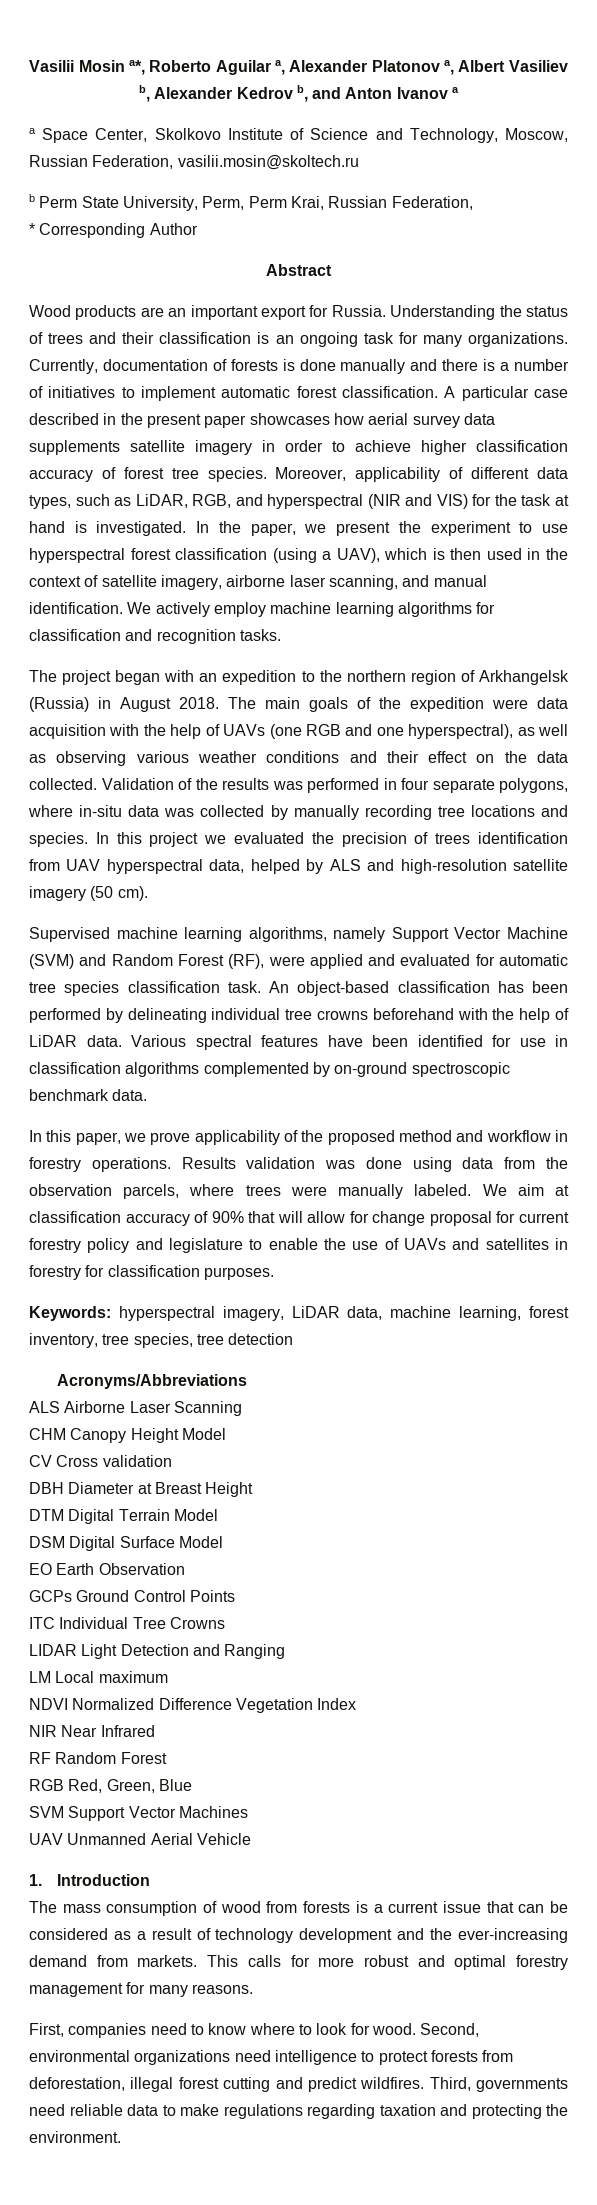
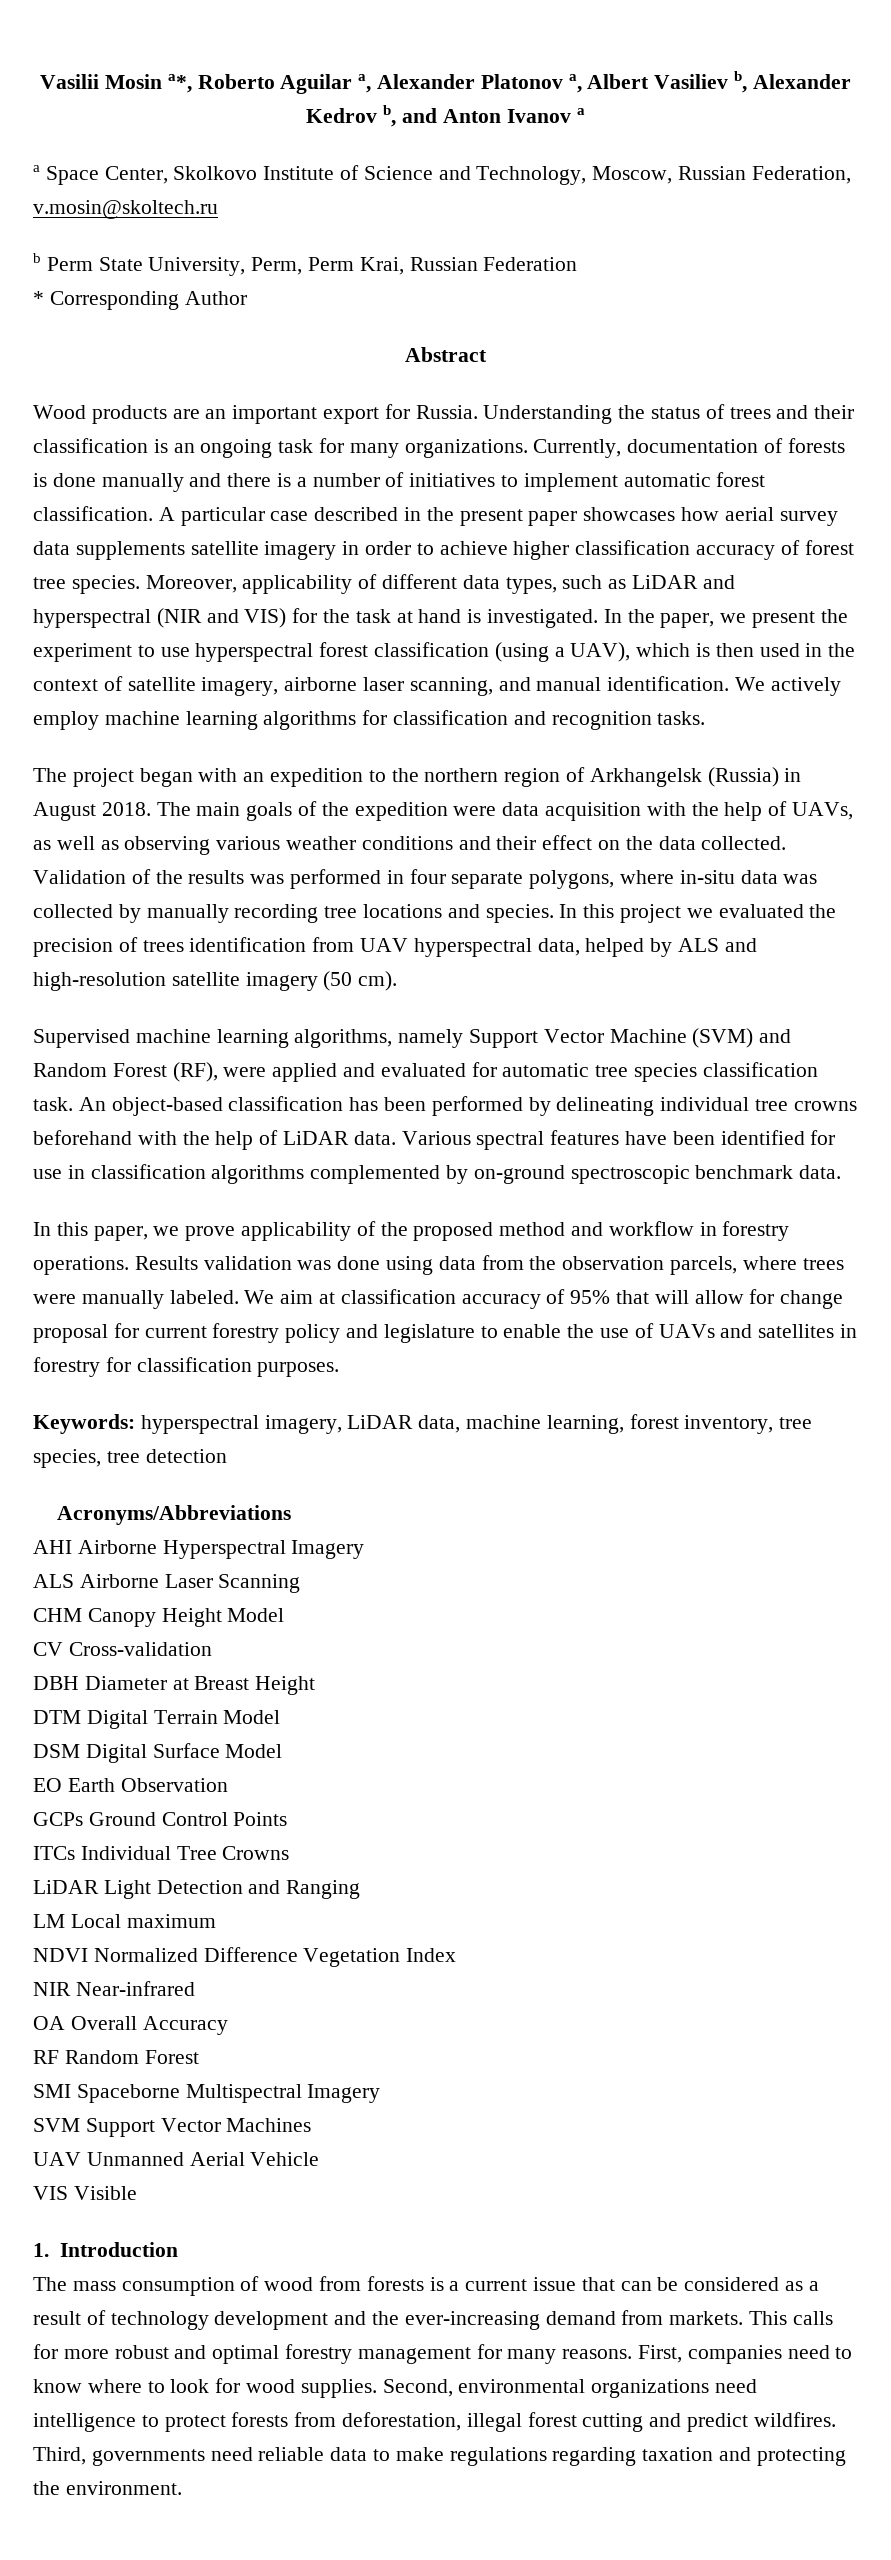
[177,155,359,170] vasilii.mosin@skoltech.ru -> [33,200,218,219] v.mosin@skoltech.ru
[391,196,473,210] Federation, -> [483,257,578,271] Federation
[135,494,232,508] LiDAR, RGB, -> [632,575,699,589] LiDAR
[223,724,514,739] UAVs (one RGB and one hyperspectral), -> [792,802,854,820] UAVs,
[211,1211,244,1223] 90% -> [570,1290,611,1304] 95%
(247, 1381) none -> [33,1540,365,1559] // AHI Airborne Hyperspectral Imagery
[56,1455,172,1467] Cross validation -> [68,1642,212,1656] Cross-validation
[29,1617,55,1629] ITC -> [33,1846,75,1860] ITCs
[29,1644,77,1656] LIDAR -> [33,1880,99,1894] LiDAR
[61,1725,155,1737] Near Infrared -> [75,1981,195,1996] [33,2016,228,2035] Near-infrared // OA Overall Accuracy
[29,1779,192,1793] RGB Red, Green, Blue -> [33,2084,381,2103] SMI Spaceborne Multispectral Imagery
(251, 1839) none -> [33,2186,137,2200] // VIS Visible
(253, 1989) // -> (633, 2354) none
[371,2023,416,2035] wood. -> [246,2379,377,2398] wood supplies.

